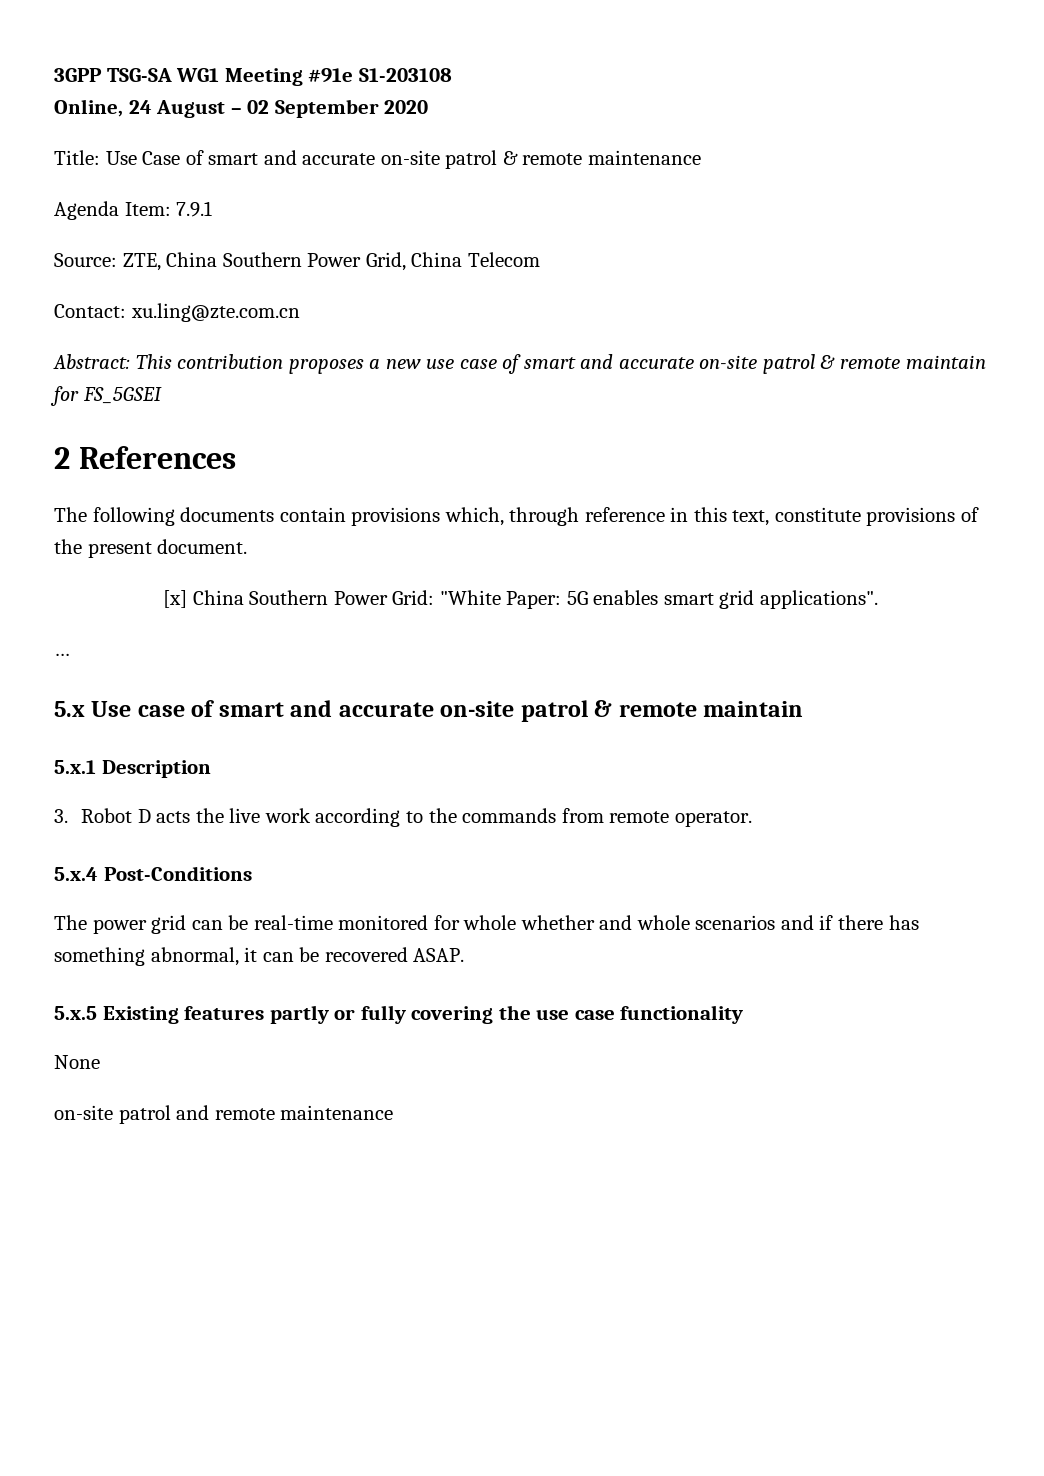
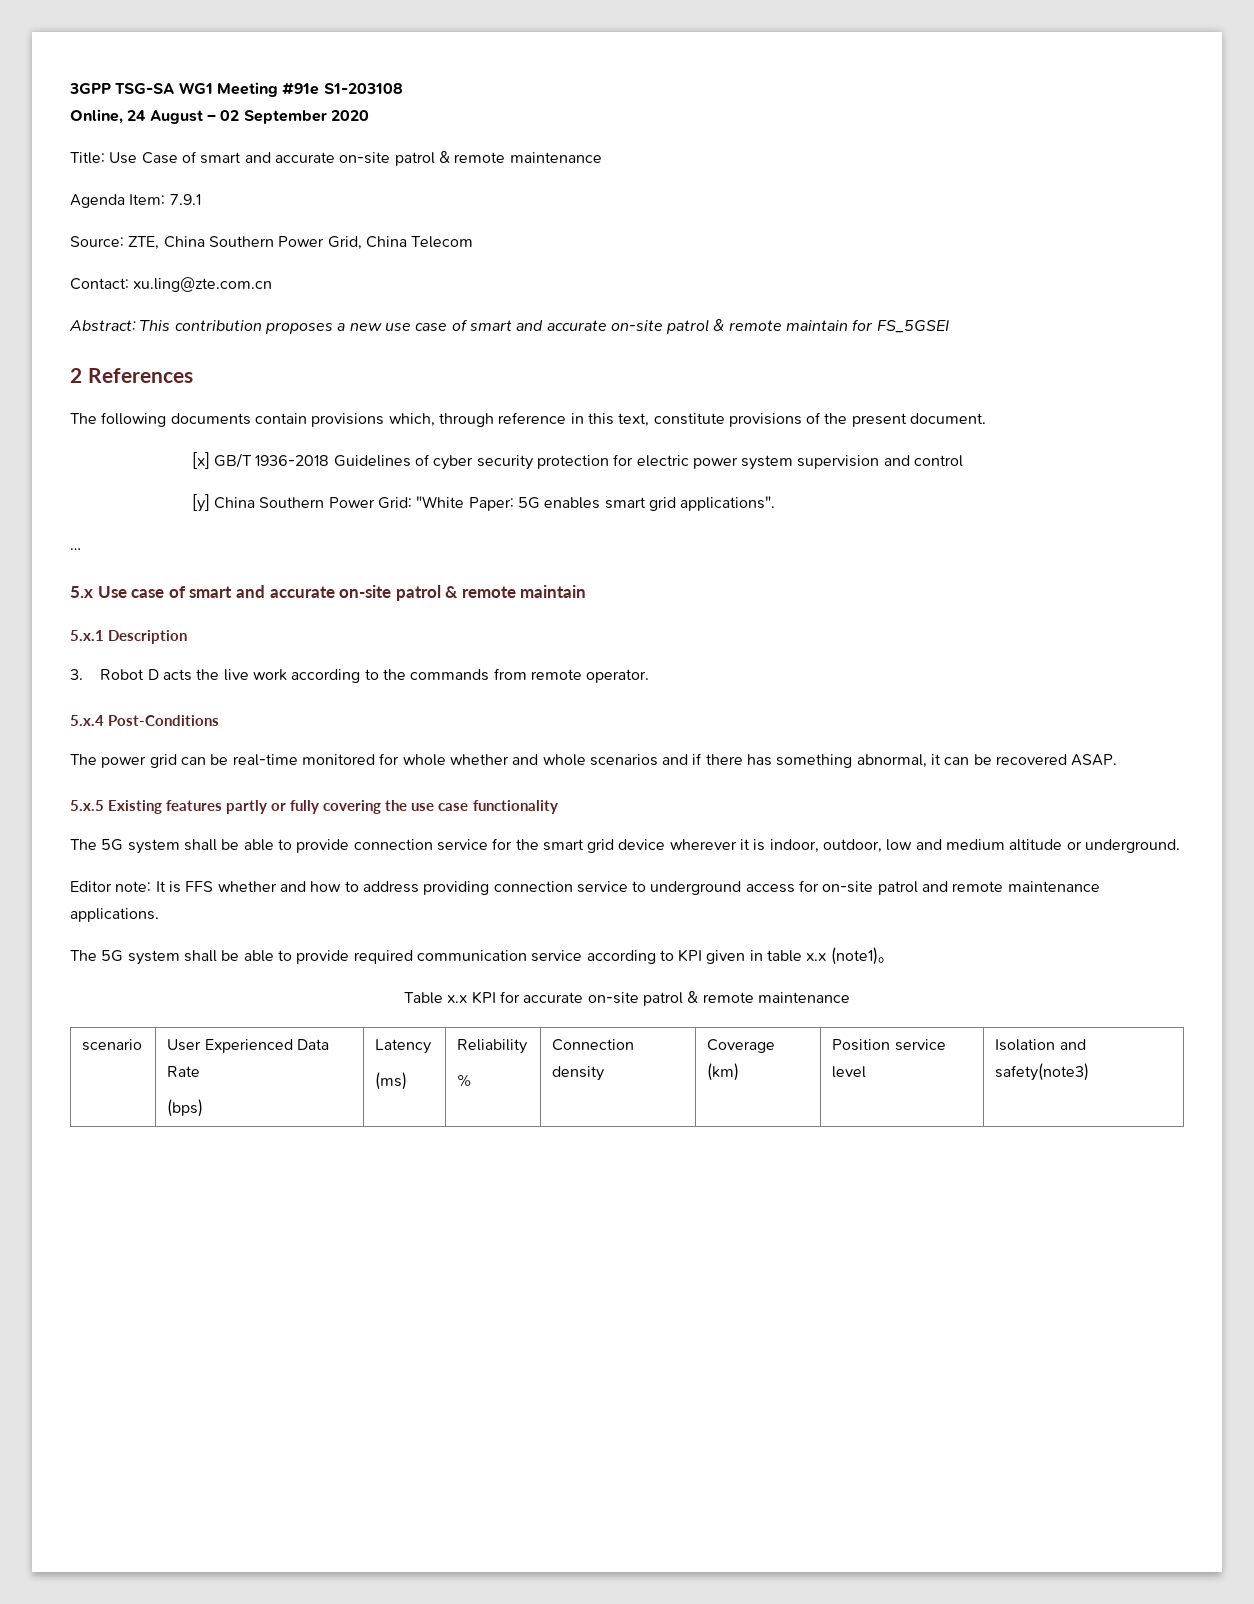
(188, 599) none -> [213,453,964,470] [191,494,210,512] GB/T 1936-2018 Guidelines of cyber security protection for electric power system supervision and control // [y]
[54,1055,100,1069] None // -> [70,838,1181,854] [70,880,820,895] The 5G system shall be able to provide connection service for the smart grid device wherever it is indoor, outdoor, low and medium altitude or underground. // Editor note: It is FFS whether and how to address providing connection service to underground access for
(394, 1112) none -> [70,908,159,922] [70,947,894,965] [404,991,850,1006] [82,1039,143,1051] [167,1039,329,1053] [167,1066,201,1077] [167,1099,204,1117] [375,1039,432,1054] [375,1072,408,1090] [457,1039,528,1054] [457,1074,473,1087] [552,1039,635,1051] [552,1066,605,1081] [707,1039,776,1053] [707,1063,740,1081] [832,1039,946,1051] [832,1066,867,1078] [995,1039,1086,1051] [995,1063,1090,1081] applications. // The 5G system shall be able to provide required communication service according to KPI given in table x.x (note1)。 // Table x.x KPI for accurate on-site patrol & remote maintenance // scenario | User Experienced Data Rate // (bps) | Latency // (ms) | Reliability // % | Connection density | Coverage (km) | Position service level | Isolation and safety(note3)

